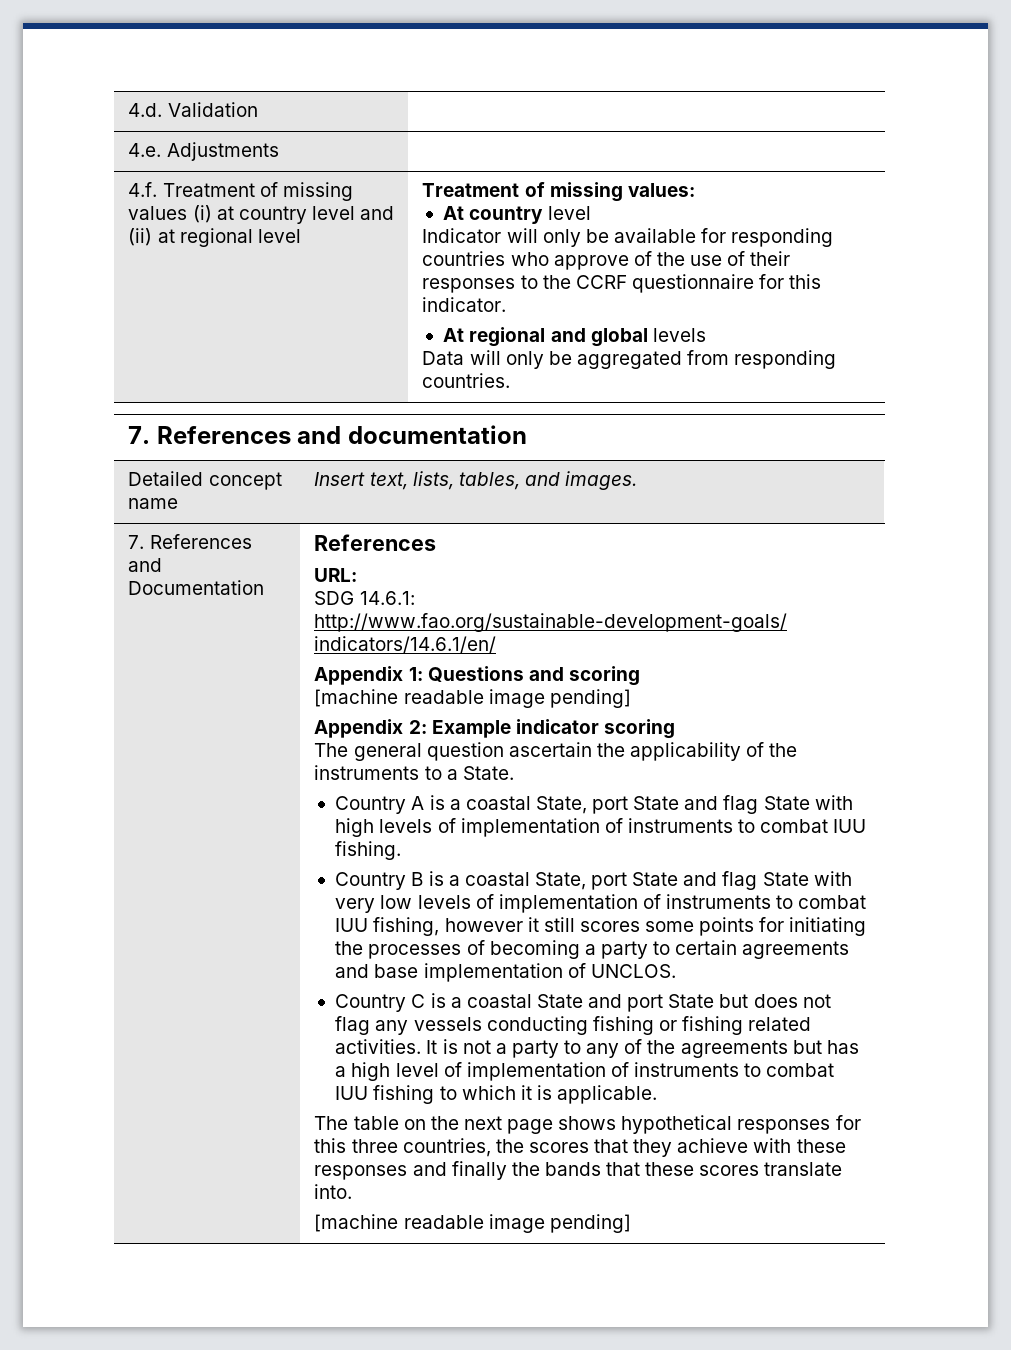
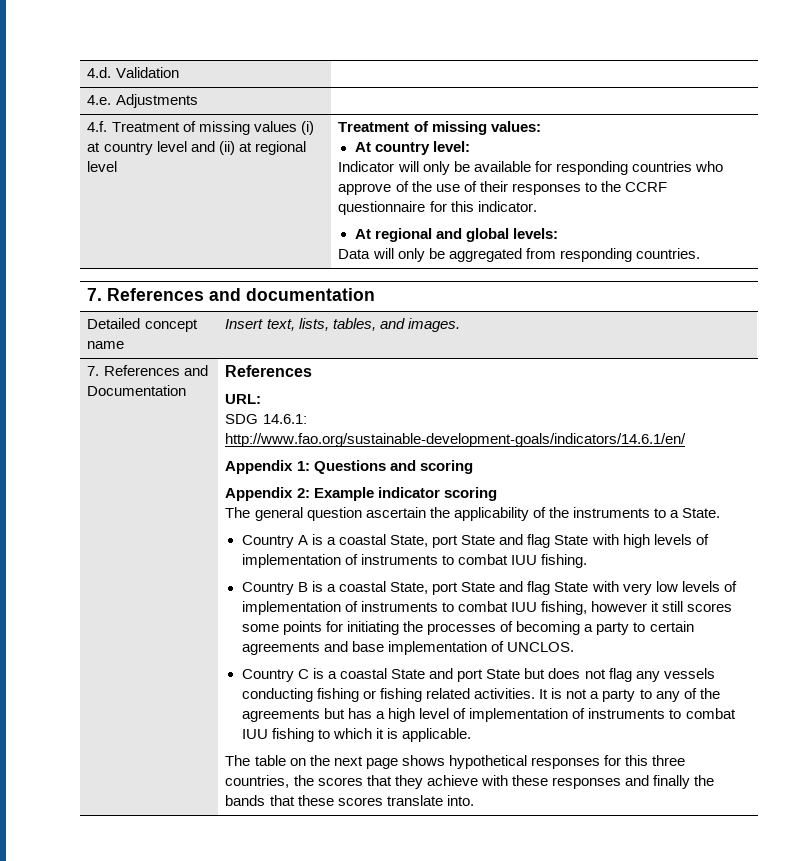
[547,206,591,220] level -> [433,141,471,152] level:
[652,328,706,342] levels -> [513,228,559,239] levels:
[314,689,631,708] // [machine readable image pending] -> (473, 467) none
[314,1214,631,1233] // [machine readable image pending] -> (474, 800) none

